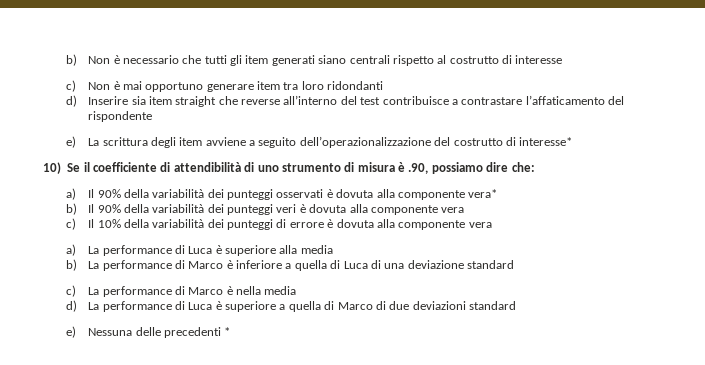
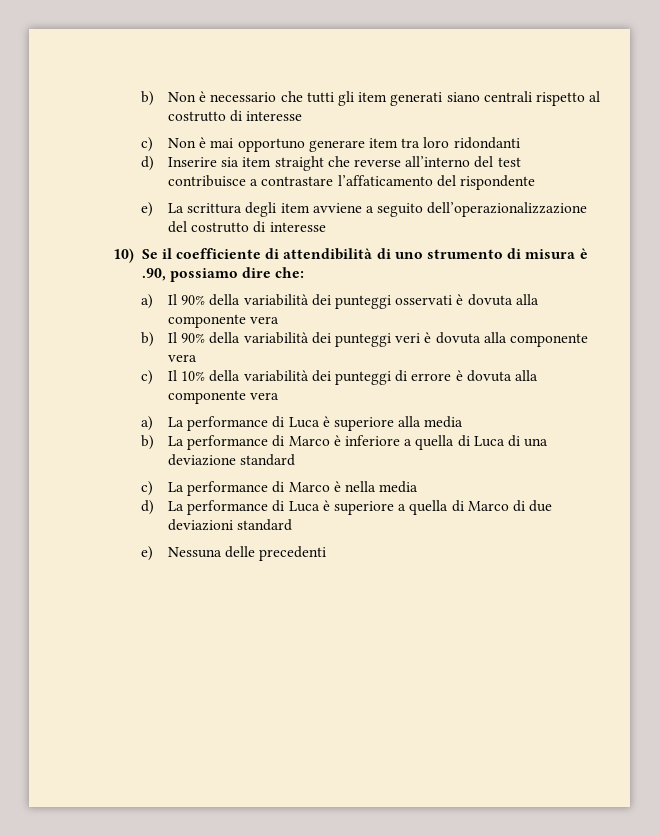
[519,137,573,146] interesse* -> [269,222,326,232] interesse
[468,189,498,198] vera* -> [250,316,280,324] vera
[224,327,231,336] * -> (327, 553) none

